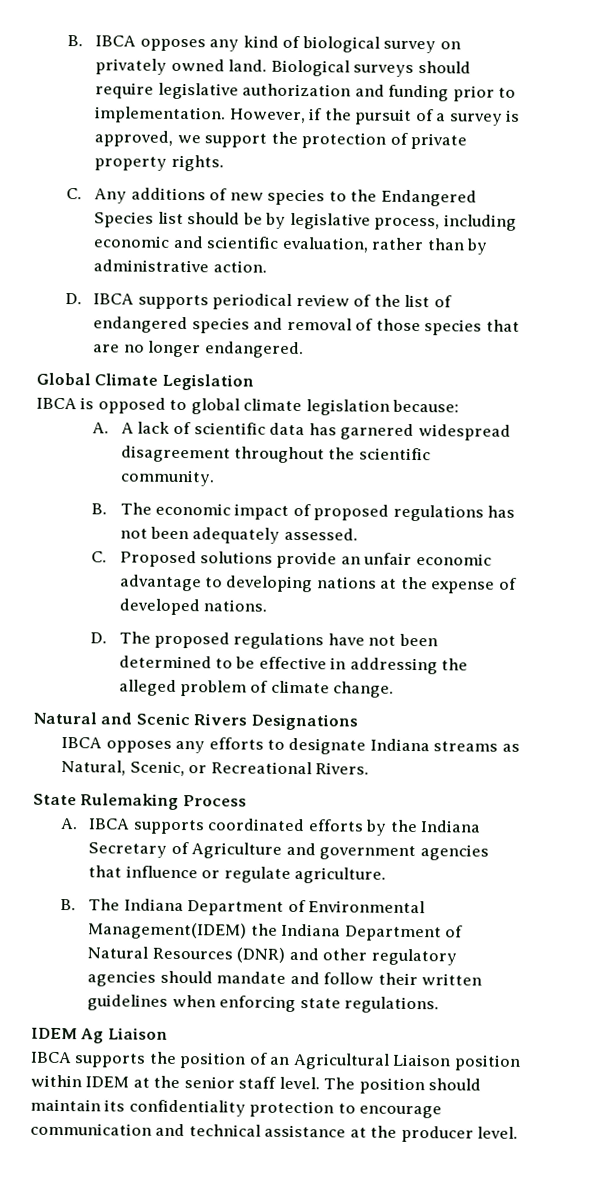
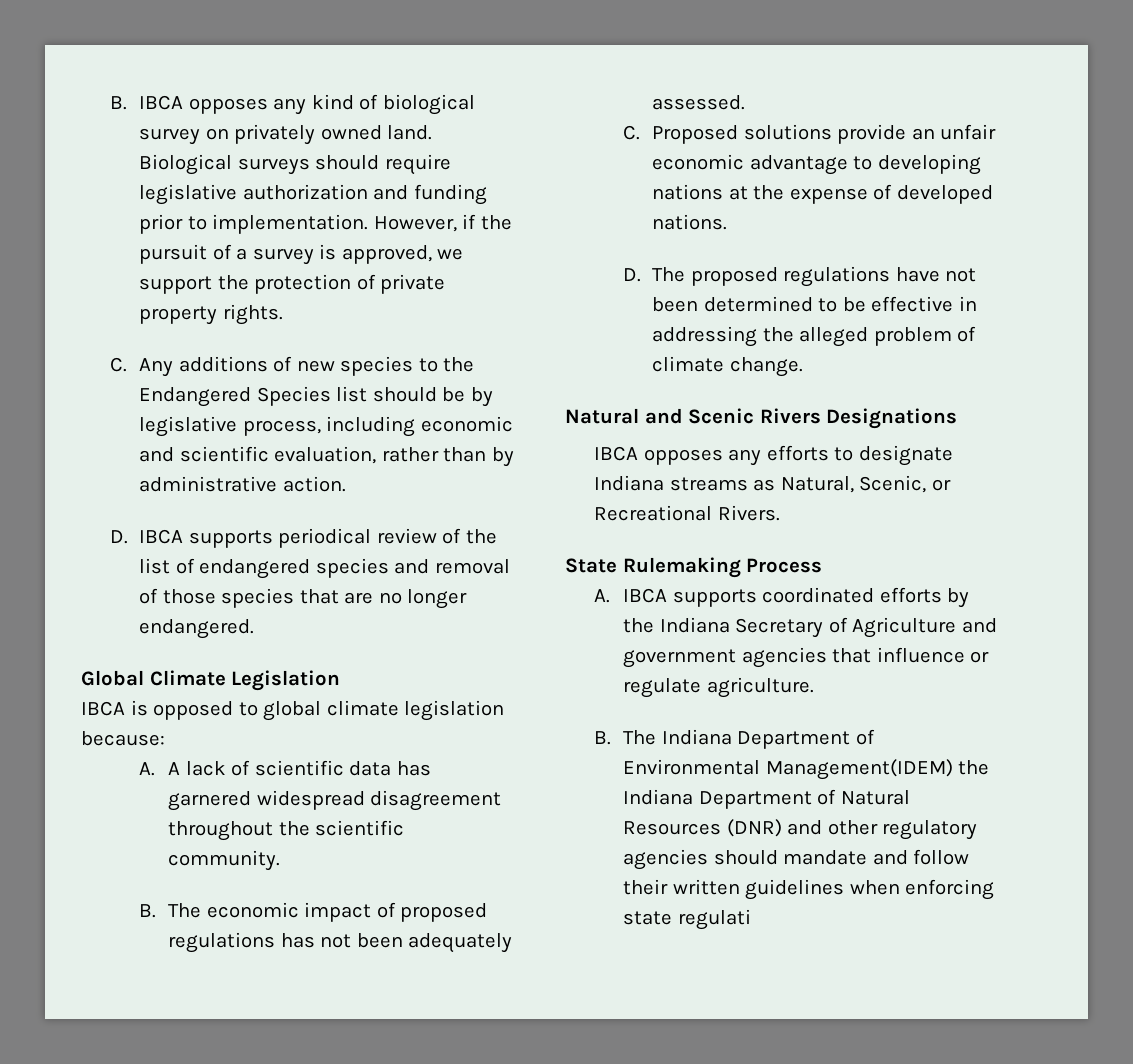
[344,996,440,1014] [31,1027,168,1044] [30,1051,521,1071] [30,1074,482,1095] [30,1098,443,1119] [30,1122,519,1143] regulations. // IDEM Ag Liaison // IBCA supports the position of an Agricultural Liaison position within IDEM at the senior staff level. The position should maintain its confidentiality protection to encourage communication and technical assistance at the producer level. -> [677,909,751,930] regulati

